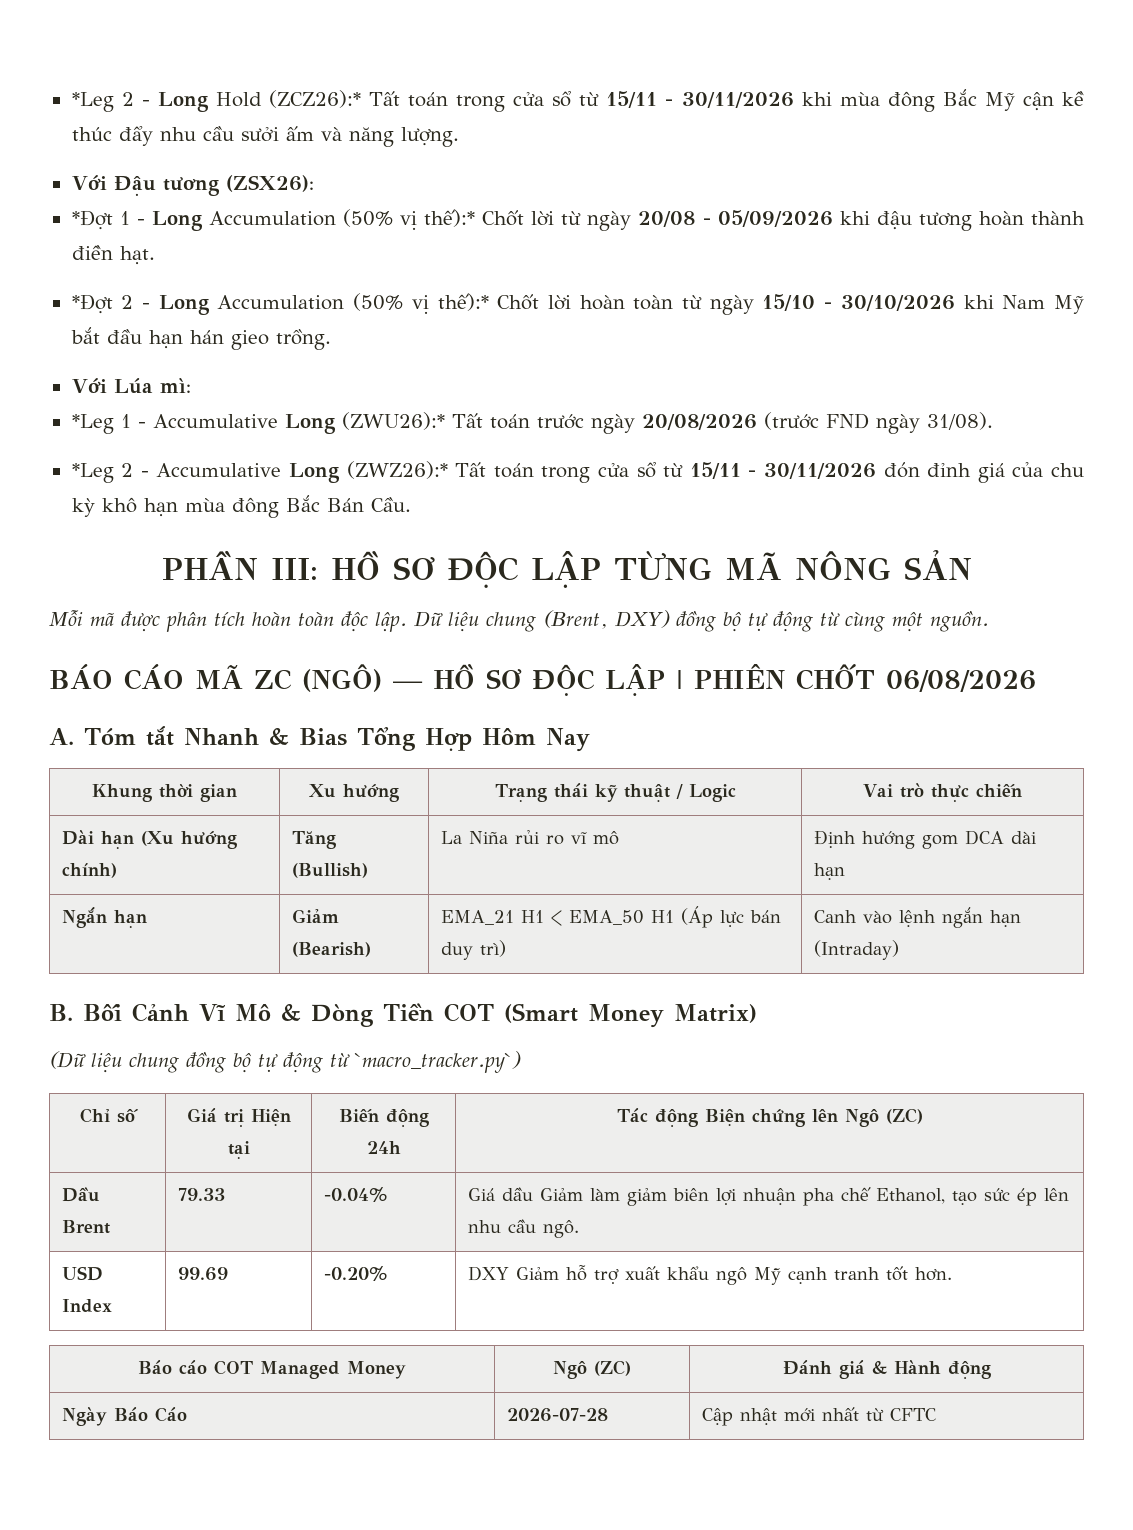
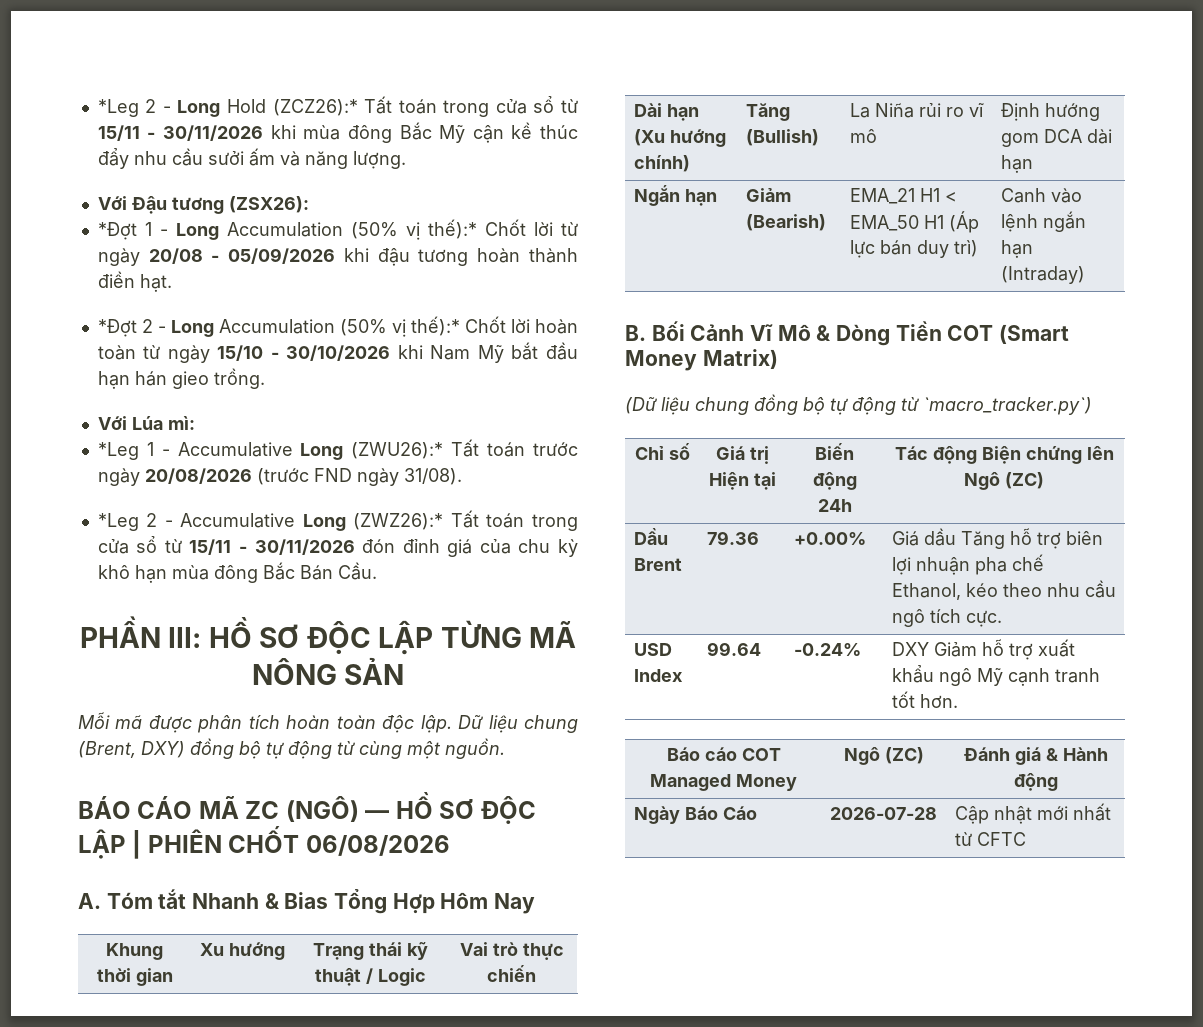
[178,1188,226,1201] [324,1187,388,1202] 79.33 | -0.04% -> [706,531,759,545] [793,532,866,545] 79.36 | +0.00%
[540,1188,668,1206] Giảm làm giảm -> [960,528,1061,549] Tăng hỗ trợ
[952,1188,1070,1206] [468,1219,580,1238] tạo sức ép lên nhu cầu ngô. -> [965,580,1116,598] [891,609,1002,627] kéo theo nhu cầu ngô tích cực.
[178,1267,229,1281] [324,1266,388,1281] 99.69 | -0.20% -> [706,642,761,656] [793,643,861,656] 99.64 | -0.24%

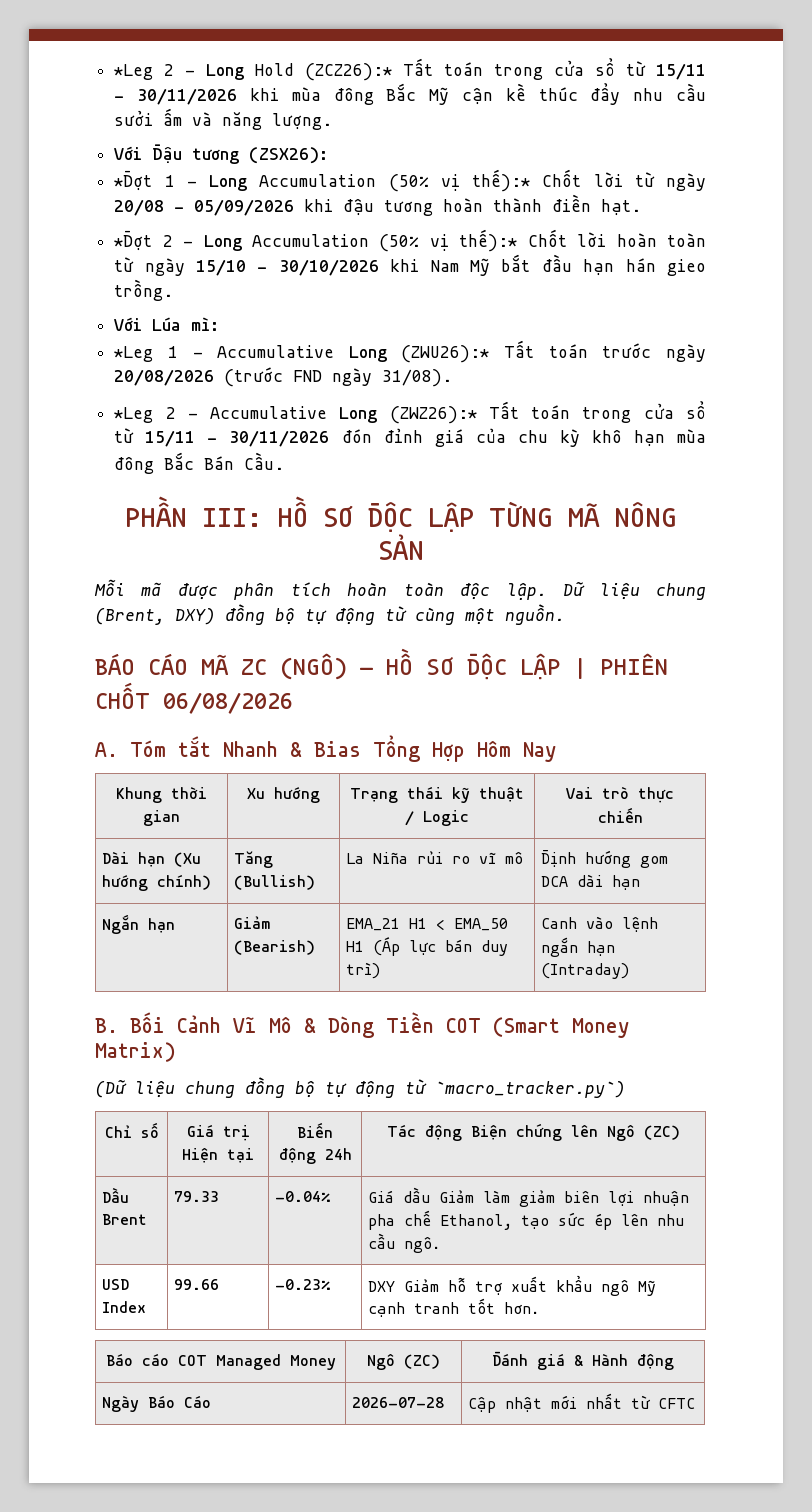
[706,531,759,545] [793,532,866,545] 79.36 | +0.00% -> [174,1191,220,1202] [275,1191,332,1202] 79.33 | -0.04%
[960,528,1061,549] Tăng hỗ trợ -> [439,1190,556,1207] Giảm làm giảm
[965,580,1116,598] [891,609,1002,627] kéo theo nhu cầu ngô tích cực. -> [521,1212,685,1230] [368,1233,441,1253] tạo sức ép lên nhu cầu ngô.
[706,642,761,656] [793,643,861,656] 99.64 | -0.24% -> [174,1279,220,1290] [275,1279,332,1290] 99.66 | -0.23%

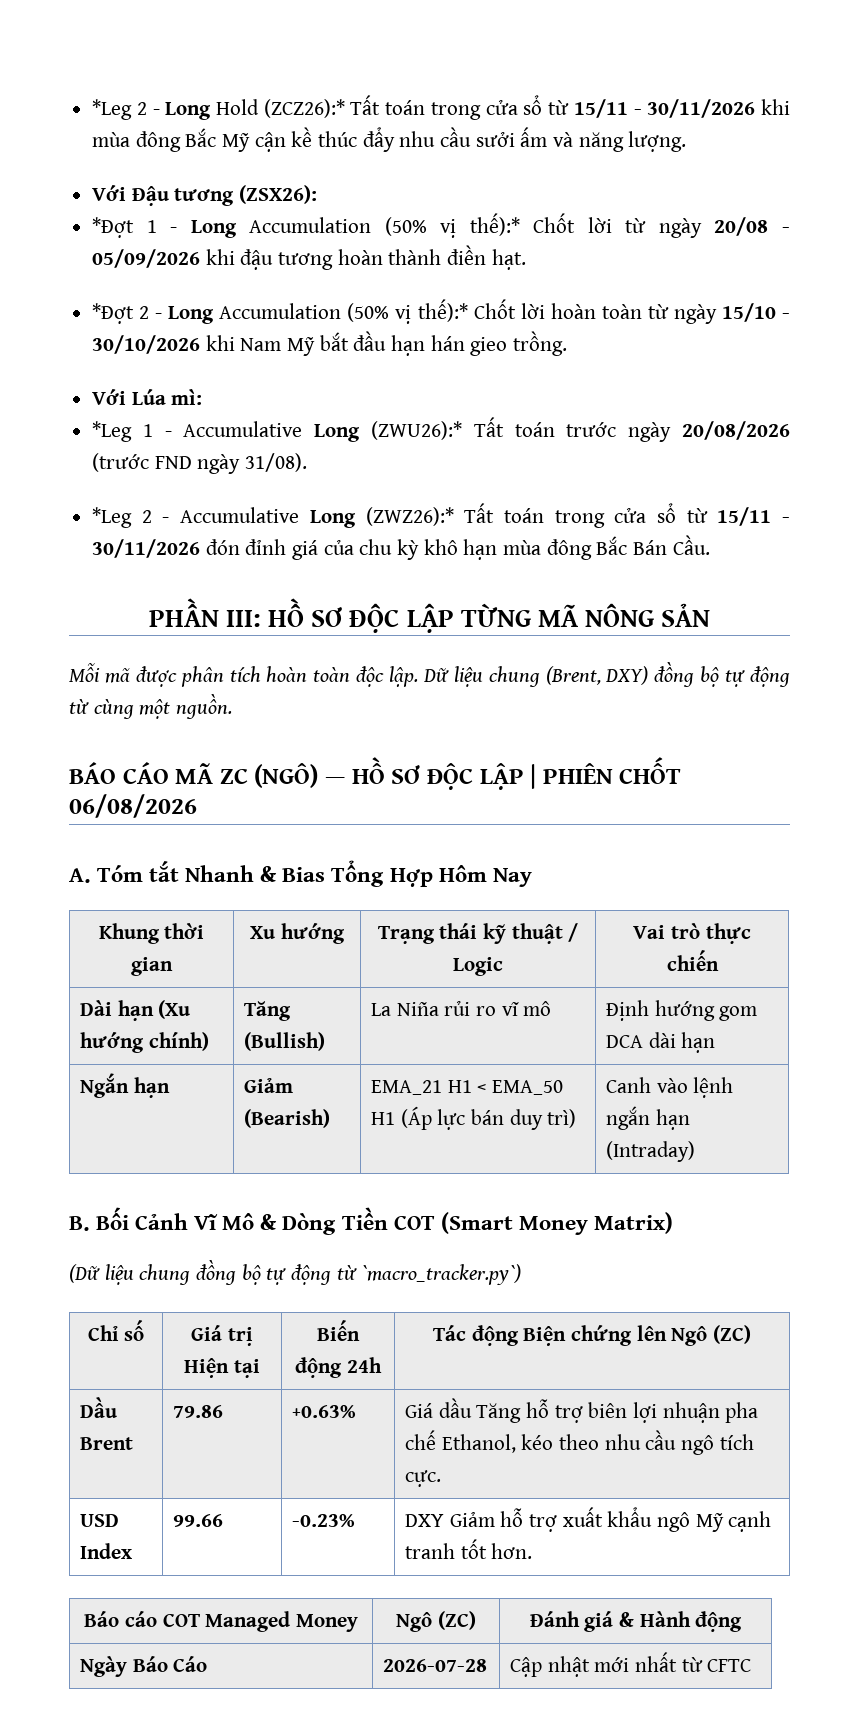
[174,1191,220,1202] [275,1191,332,1202] 79.33 | -0.04% -> [172,1405,223,1418] [291,1405,356,1418] 79.86 | +0.63%
[439,1190,556,1207] Giảm làm giảm -> [476,1399,583,1423] Tăng hỗ trợ
[521,1212,685,1230] [368,1233,441,1253] tạo sức ép lên nhu cầu ngô. -> [521,1430,754,1455] [404,1470,441,1487] kéo theo nhu cầu ngô tích cực.

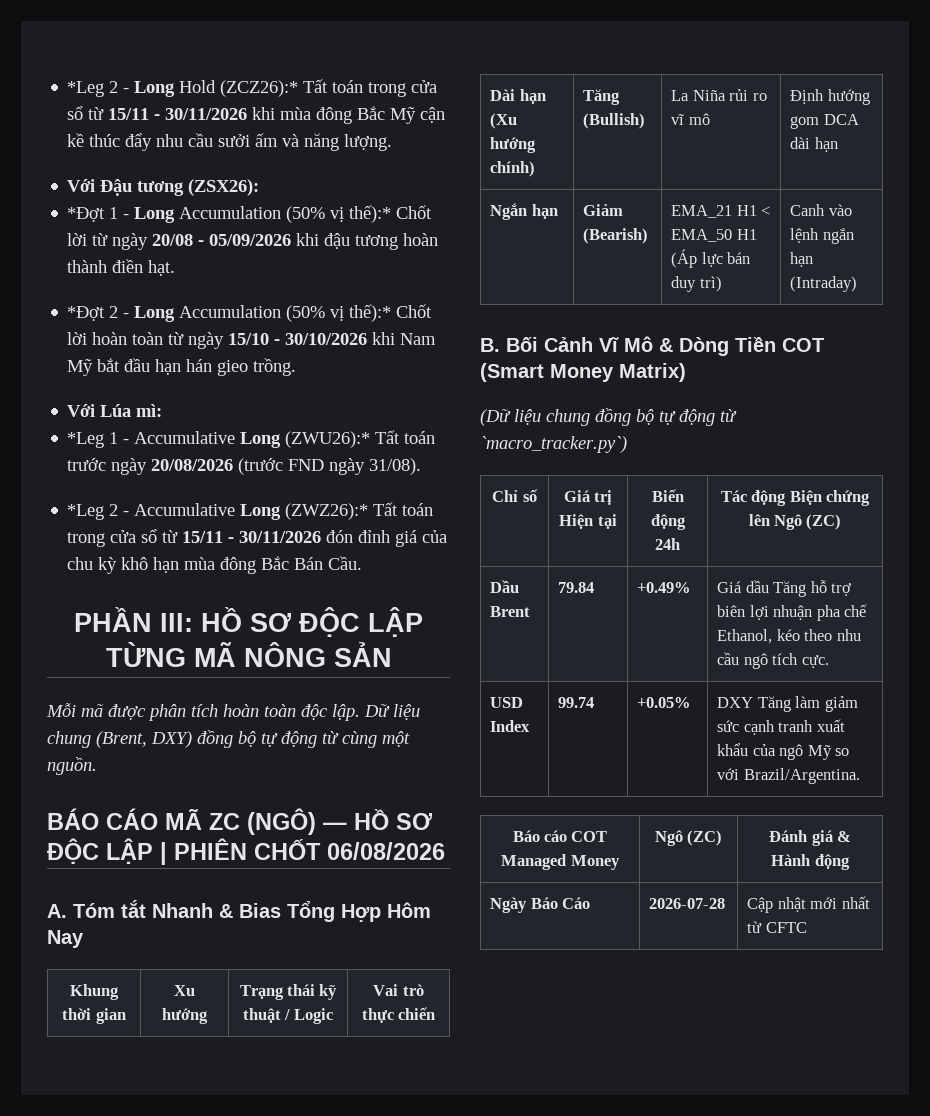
[172,1405,223,1418] [291,1405,356,1418] 79.86 | +0.63% -> [558,582,595,593] [637,582,692,593] 79.84 | +0.49%
[172,1514,223,1527] [291,1514,355,1527] 99.66 | -0.23% -> [558,697,595,708] [637,697,692,708] 99.74 | +0.05%
[449,1508,557,1532] Giảm hỗ trợ -> [757,696,858,712] [717,720,814,735] Tăng làm giảm sức cạnh tranh
(653, 1517) none -> [752,744,776,756] của
[728,1511,772,1532] [404,1539,533,1559] cạnh tranh tốt hơn. -> [835,748,850,756] [717,768,860,784] so với Brazil/Argentina.

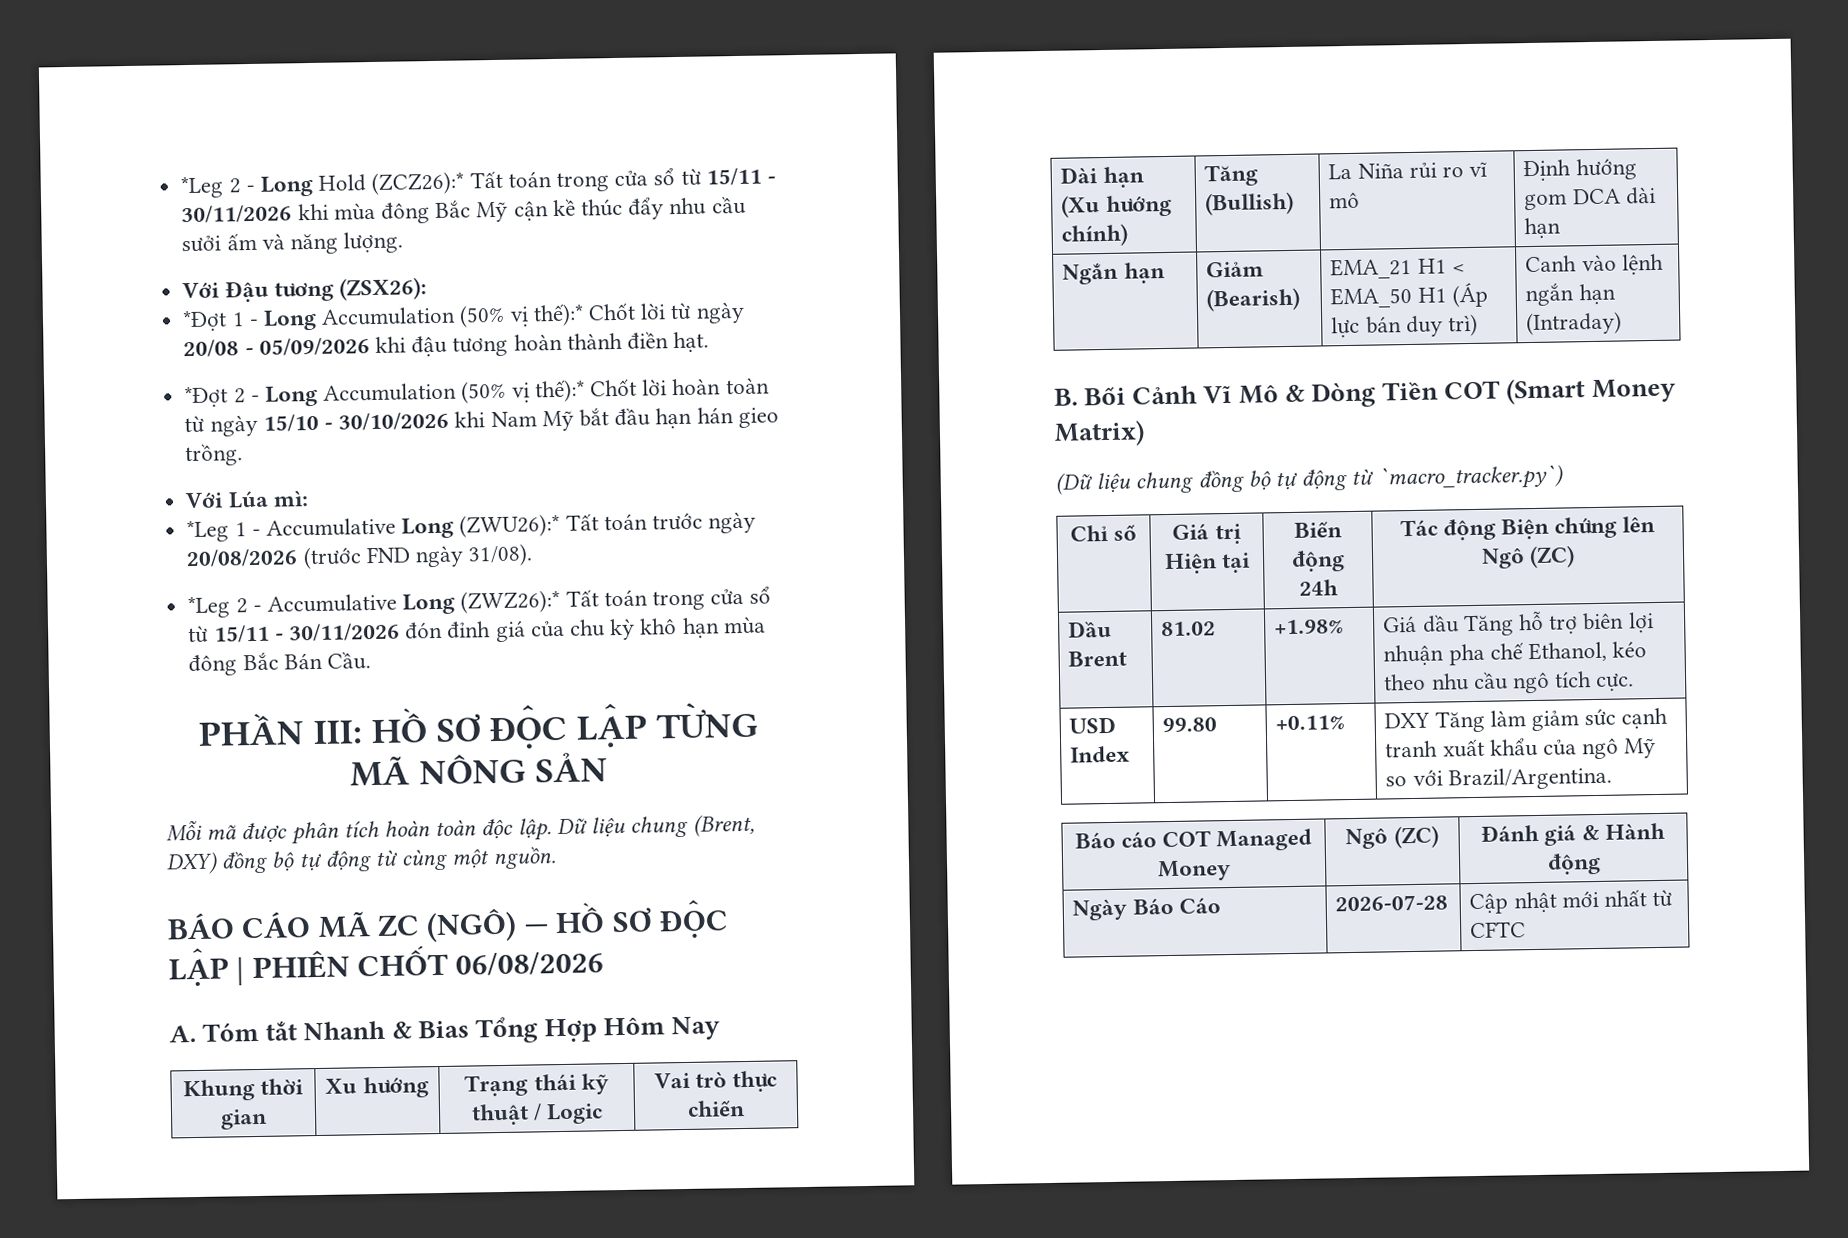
[558,582,595,593] [637,582,692,593] 79.84 | +0.49% -> [1161,621,1217,637] [1274,619,1345,635] 81.02 | +1.98%
[558,697,595,708] [637,697,692,708] 99.74 | +0.05% -> [1162,717,1218,733] [1275,715,1346,731] 99.80 | +0.11%

